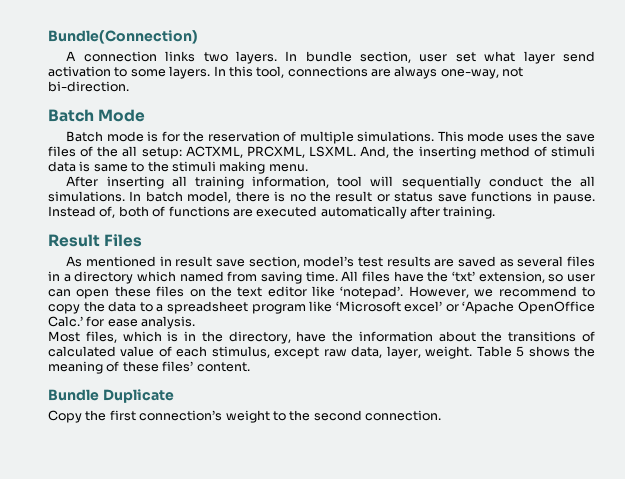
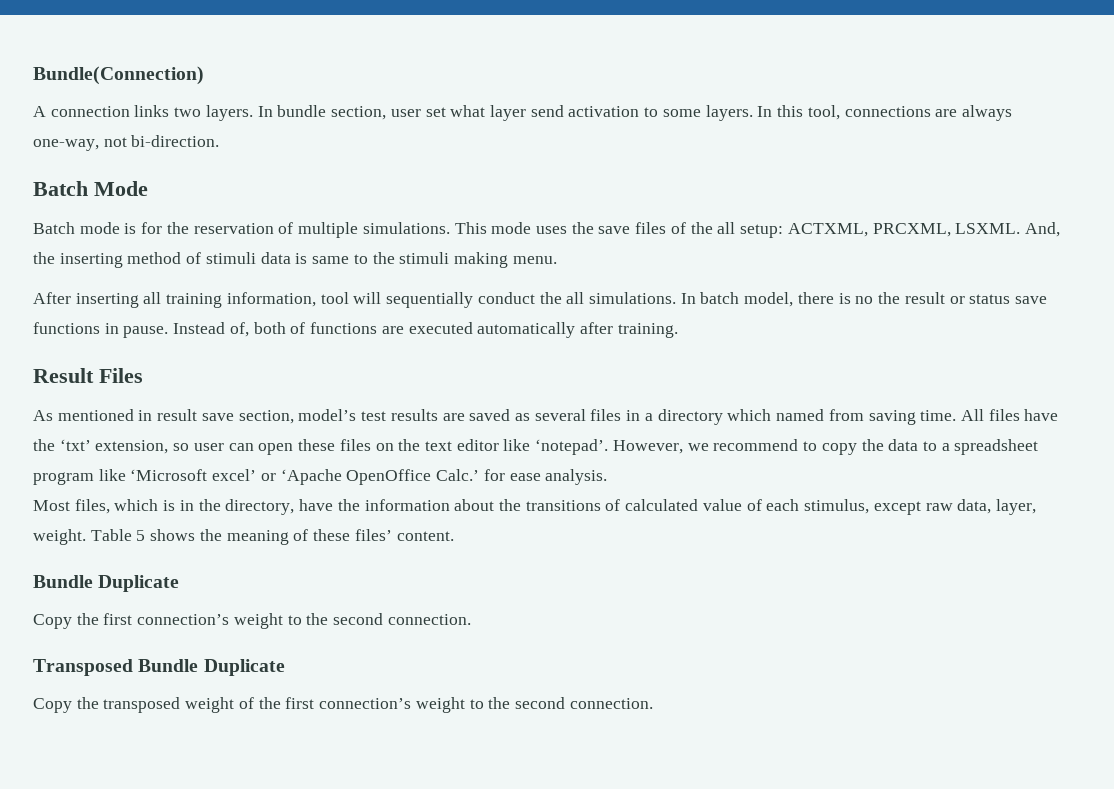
(441, 415) none -> [33,659,285,676] [33,697,653,713] // Transposed Bundle Duplicate // Copy the transposed weight of the first connection’s weight to the second connection.

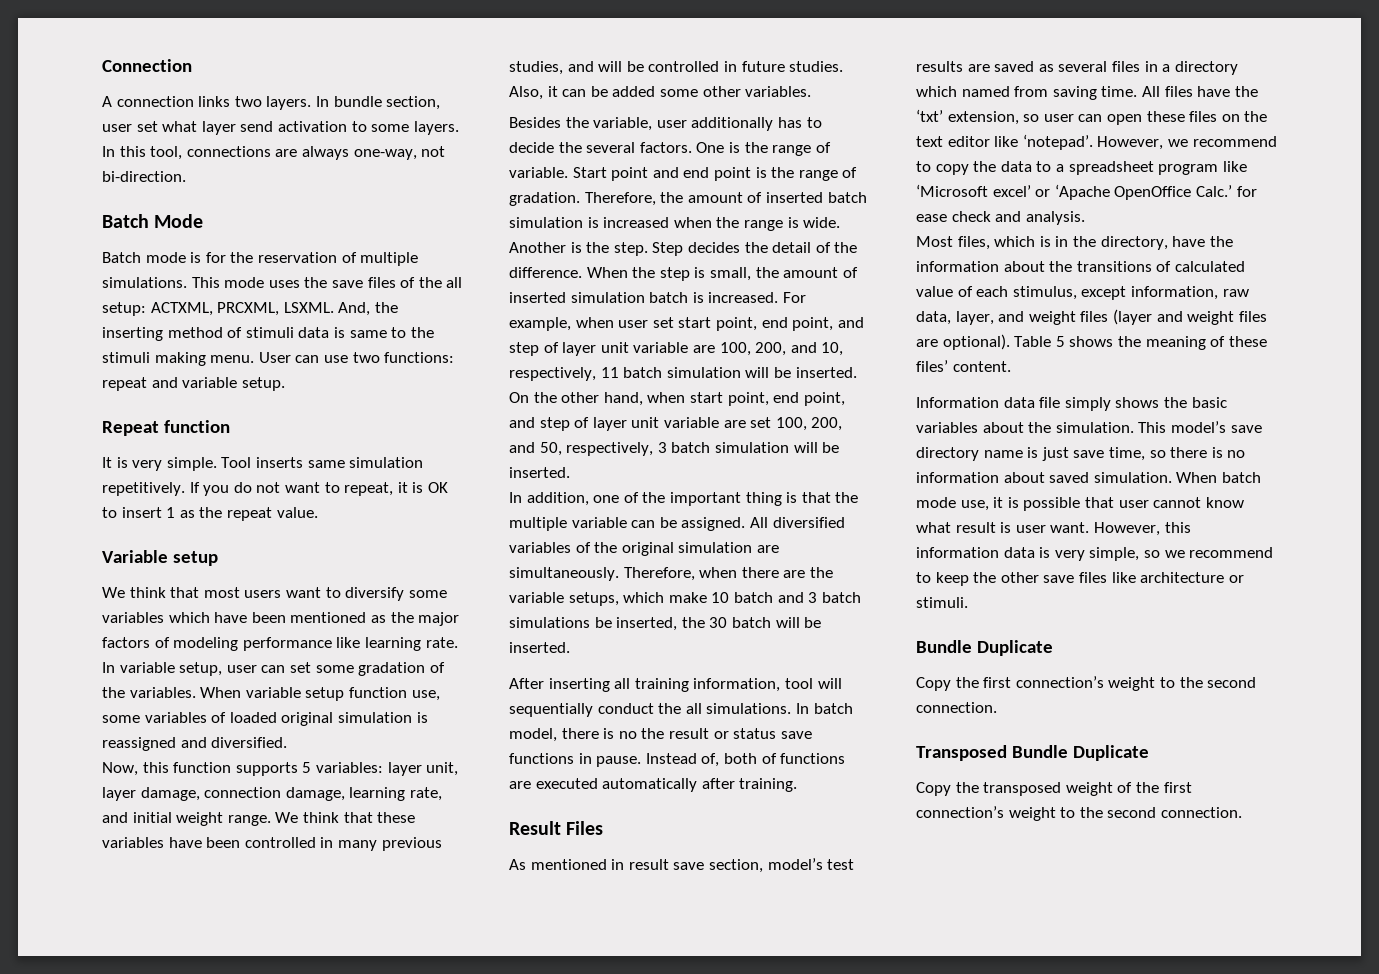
[33,66,204,85] Bundle(Connection) -> [102,59,192,72] Connection
(557, 260) none -> [258,352,455,363] [102,377,285,391] [102,420,230,436] [102,457,424,471] [102,482,448,496] [102,507,318,521] [102,550,218,566] [102,587,447,601] [102,612,460,626] [102,637,458,651] [102,662,445,676] [102,687,440,701] [102,712,428,726] [102,737,288,751] [102,762,459,776] [102,787,442,801] [102,812,416,826] [102,837,442,851] [509,61,844,75] [509,86,812,100] [509,117,822,131] [509,142,831,156] [509,167,858,181] [509,192,867,206] [509,217,841,231] [509,242,858,256] [509,267,858,281] [509,292,806,303] [509,317,864,331] [509,342,844,356] [509,367,857,381] [509,392,845,406] [509,417,843,431] [509,442,840,456] [509,467,570,478] [509,492,859,506] [509,517,845,531] [509,542,779,556] [509,567,833,581] [509,592,861,606] [509,617,822,631] [509,642,570,653] User can use two functions: repeat and variable setup. // Repeat function // It is very simple. Tool inserts same simulation repetitively. If you do not want to repeat, it is OK to insert 1 as the repeat value. // Variable setup // We think that most users want to diversify some variables which have been mentioned as the major factors of modeling performance like learning rate. In variable setup, user can set some gradation of the variables. When variable setup function use, some variables of loaded original simulation is reassigned and diversified. // Now, this function supports 5 variables: layer unit, layer damage, connection damage, learning rate, and initial weight range. We think that these variables have been controlled in many previous studies, and will be controlled in future studies. Also, it can be added some other variables. // Besides the variable, user additionally has to decide the several factors. One is the range of variable. Start point and end point is the range of gradation. Therefore, the amount of inserted batch simulation is increased when the range is wide. Another is the step. Step decides the detail of the difference. When the step is small, the amount of inserted simulation batch is increased. For example, when user set start point, end point, and step of layer unit variable are 100, 200, and 10, respectively, 11 batch simulation will be inserted. On the other hand, when start point, end point, and step of layer unit variable are set 100, 200, and 50, respectively, 3 batch simulation will be inserted. // In addition, one of the important thing is that the multiple variable can be assigned. All diversified variables of the original simulation are simultaneously. Therefore, when there are the variable setups, which make 10 batch and 3 batch simulations be inserted, the 30 batch will be inserted.
(541, 477) none -> [951,211,1022,222] check and
(921, 508) none -> [1130,286,1218,300] information,
[33,529,86,545] weight. -> [998,309,1267,325] [916,334,1010,350] and weight files (layer and weight files are optional).
(454, 536) none -> [916,397,1227,411] [916,421,1262,433] [916,447,1246,461] [916,472,1261,483] [916,497,1244,511] [916,522,1191,536] [916,547,1274,561] [916,572,1244,586] [916,597,968,608] // Information data file simply shows the basic variables about the simulation. This model’s save directory name is just save time, so there is no information about saved simulation. When batch mode use, it is possible that user cannot know what result is user want. However, this information data is very simple, so we recommend to keep the other save files like architecture or stimuli.

